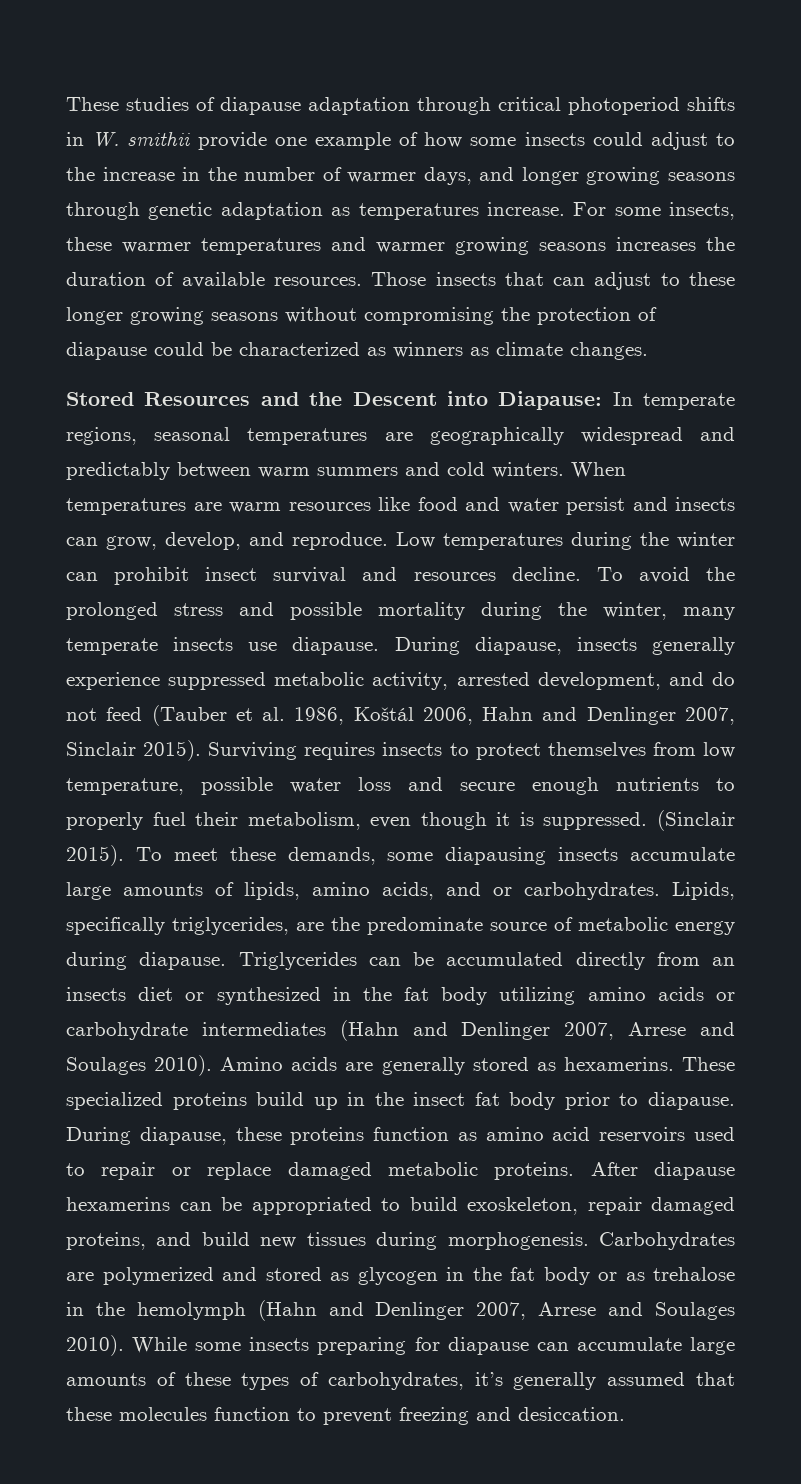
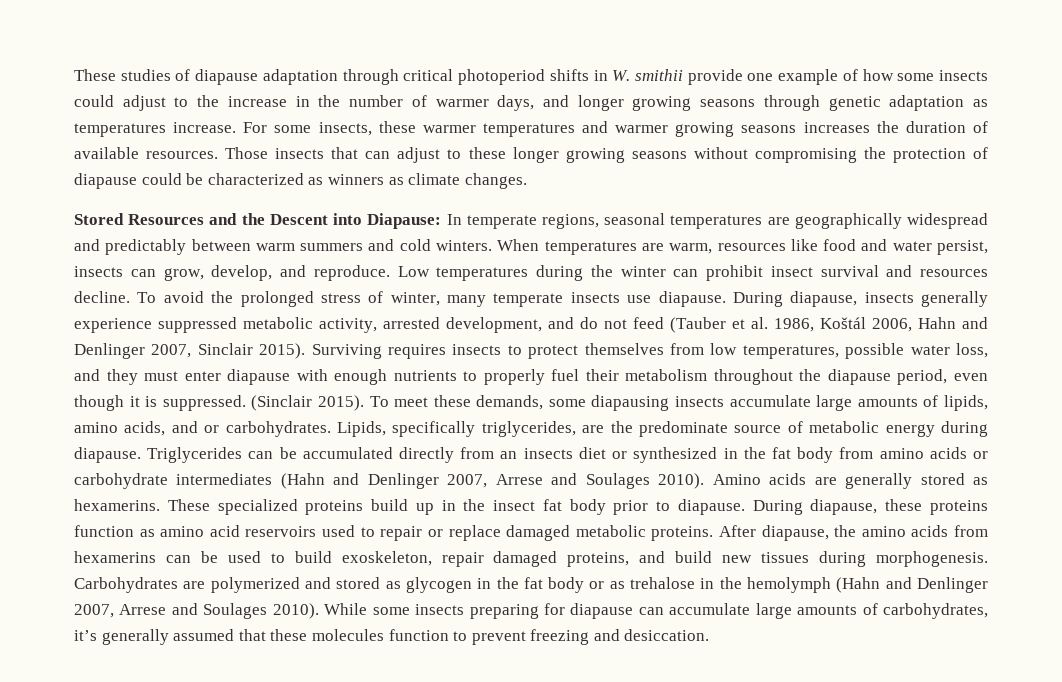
[229,502,281,513] warm -> [669,243,713,254] warm,
[566,497,668,515] persist and -> [936,240,988,255] persist,
[239,602,587,620] and possible mortality during the -> [368,291,384,303] of
[66,778,184,795] temperature, -> [742,345,839,359] temperatures,
[358,777,515,791] loss and secure -> [955,343,988,358] [74,369,328,385] loss, and they must enter diapause with
[247,812,361,830] metabolism, -> [625,369,948,385] metabolism throughout the diapause period,
[499,987,576,1005] utilizing -> [839,447,874,459] from
[654,1162,735,1180] diapause -> [761,525,988,541] diapause, the amino acids from
[251,1197,372,1215] appropriated -> [227,551,261,563] used
[184,1372,320,1390] these types of -> (878, 609) none

